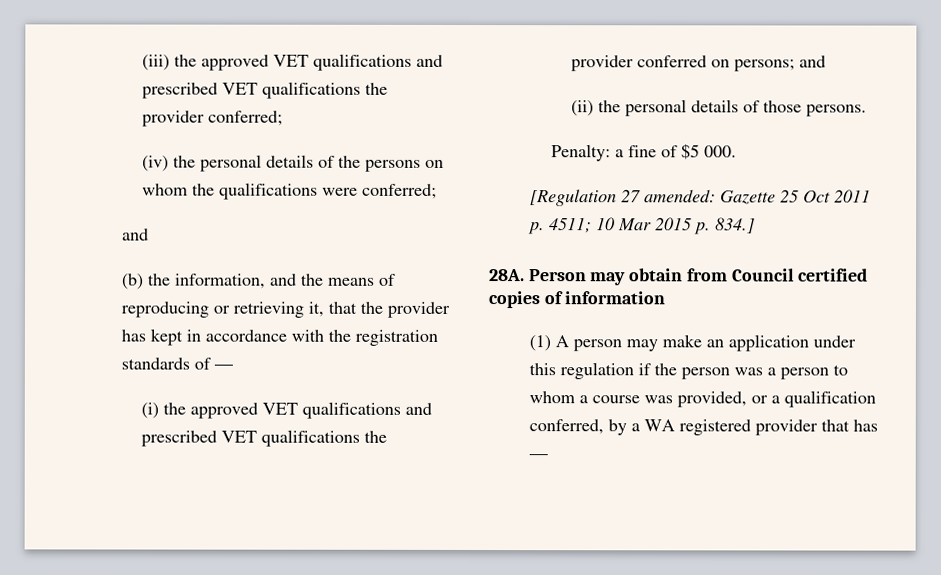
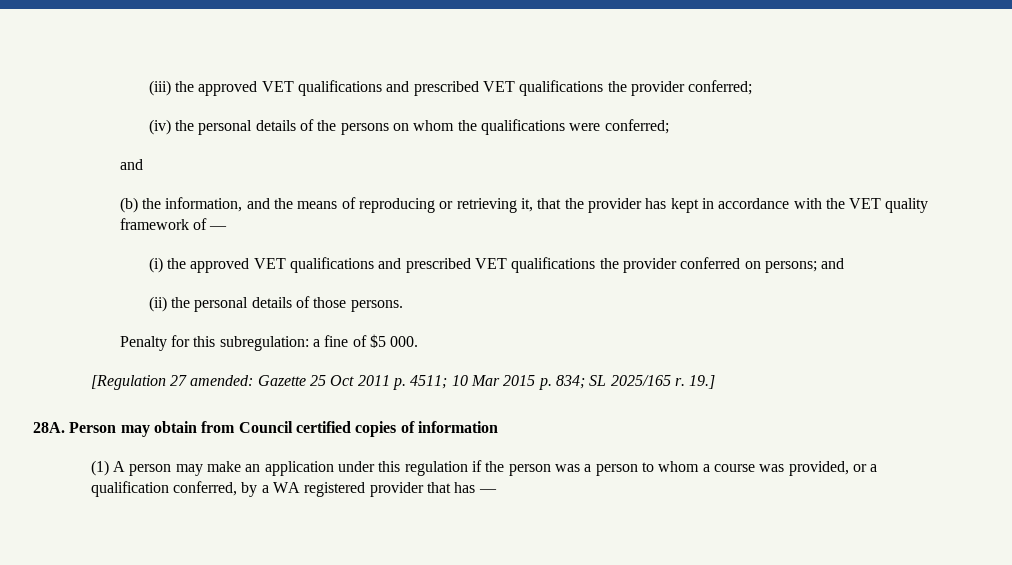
[354,329,438,346] [120,357,190,370] registration standards -> [849,198,929,213] [119,218,189,230] VET quality framework
[550,144,611,162] Penalty: -> [119,335,309,351] Penalty for this subregulation:
[715,217,756,234] 834.] -> [556,375,716,389] 834; SL 2025/165 r. 19.]

